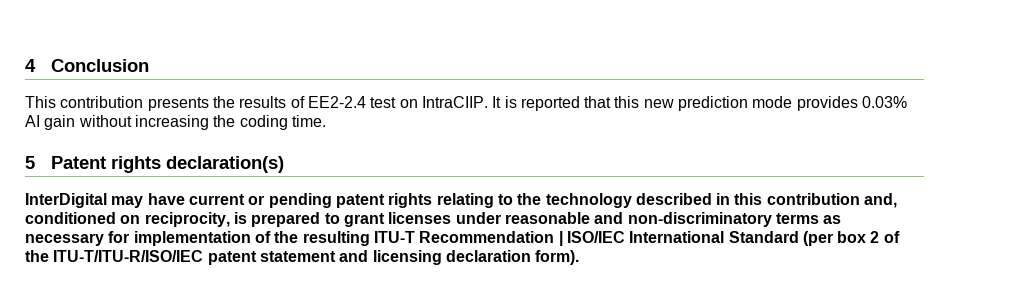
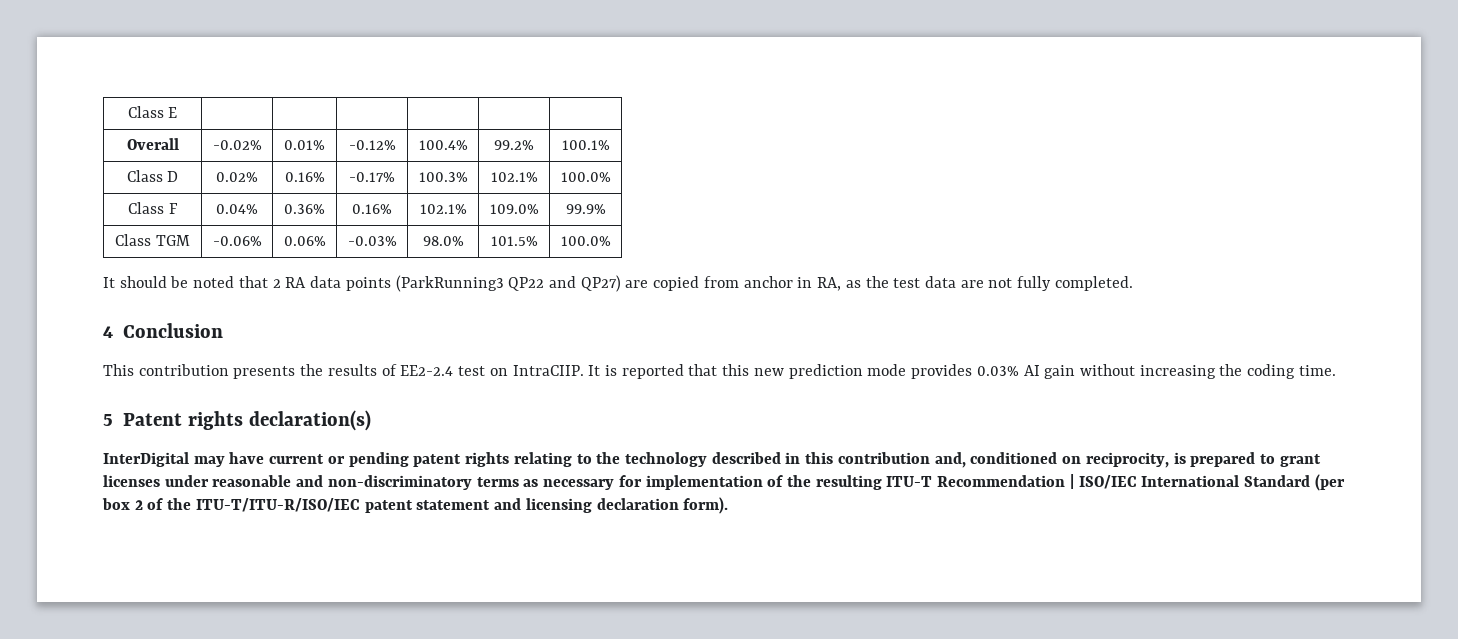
(25, 65) none -> [127,106,178,118] [126,138,179,150] [212,140,262,150] [284,140,325,150] [348,140,396,150] [418,140,468,150] [494,140,534,150] [561,140,610,150] [126,170,179,182] [216,172,258,182] [284,172,325,182] [349,172,395,182] [418,172,468,182] [490,172,538,182] [560,172,611,182] [128,202,178,214] [216,204,258,214] [284,204,325,214] [352,204,392,214] [419,204,467,214] [489,204,539,214] [565,204,606,214] [115,234,190,246] [212,236,262,246] [283,236,326,246] [347,236,397,246] [422,236,464,246] [490,236,538,246] [560,236,611,246] [103,275,1133,292] Class E | | | | | | // Overall | -0.02% | 0.01% | -0.12% | 100.4% | 99.2% | 100.1% // Class D | 0.02% | 0.16% | -0.17% | 100.3% | 102.1% | 100.0% // Class F | 0.04% | 0.36% | 0.16% | 102.1% | 109.0% | 99.9% // Class TGM | -0.06% | 0.06% | -0.03% | 98.0% | 101.5% | 100.0% // It should be noted that 2 RA data points (ParkRunning3 QP22 and QP27) are copied from anchor in RA, as the test data are not fully completed. //

